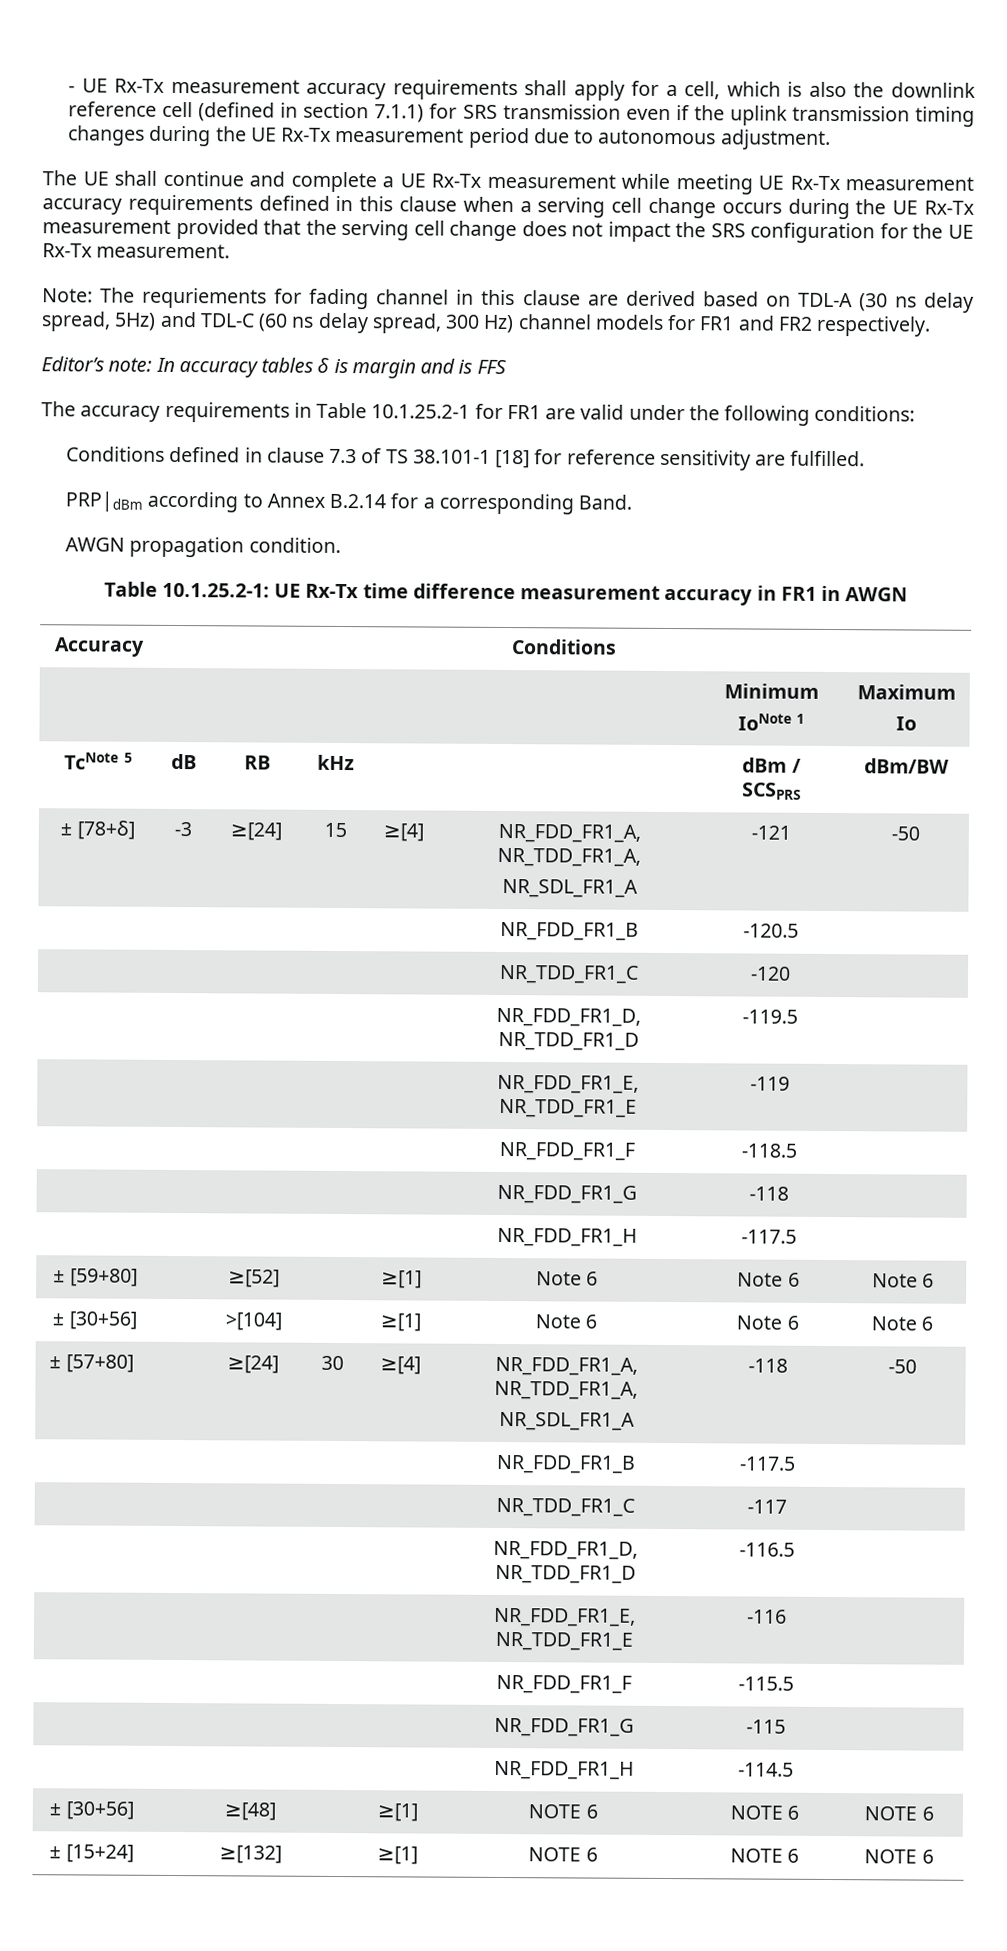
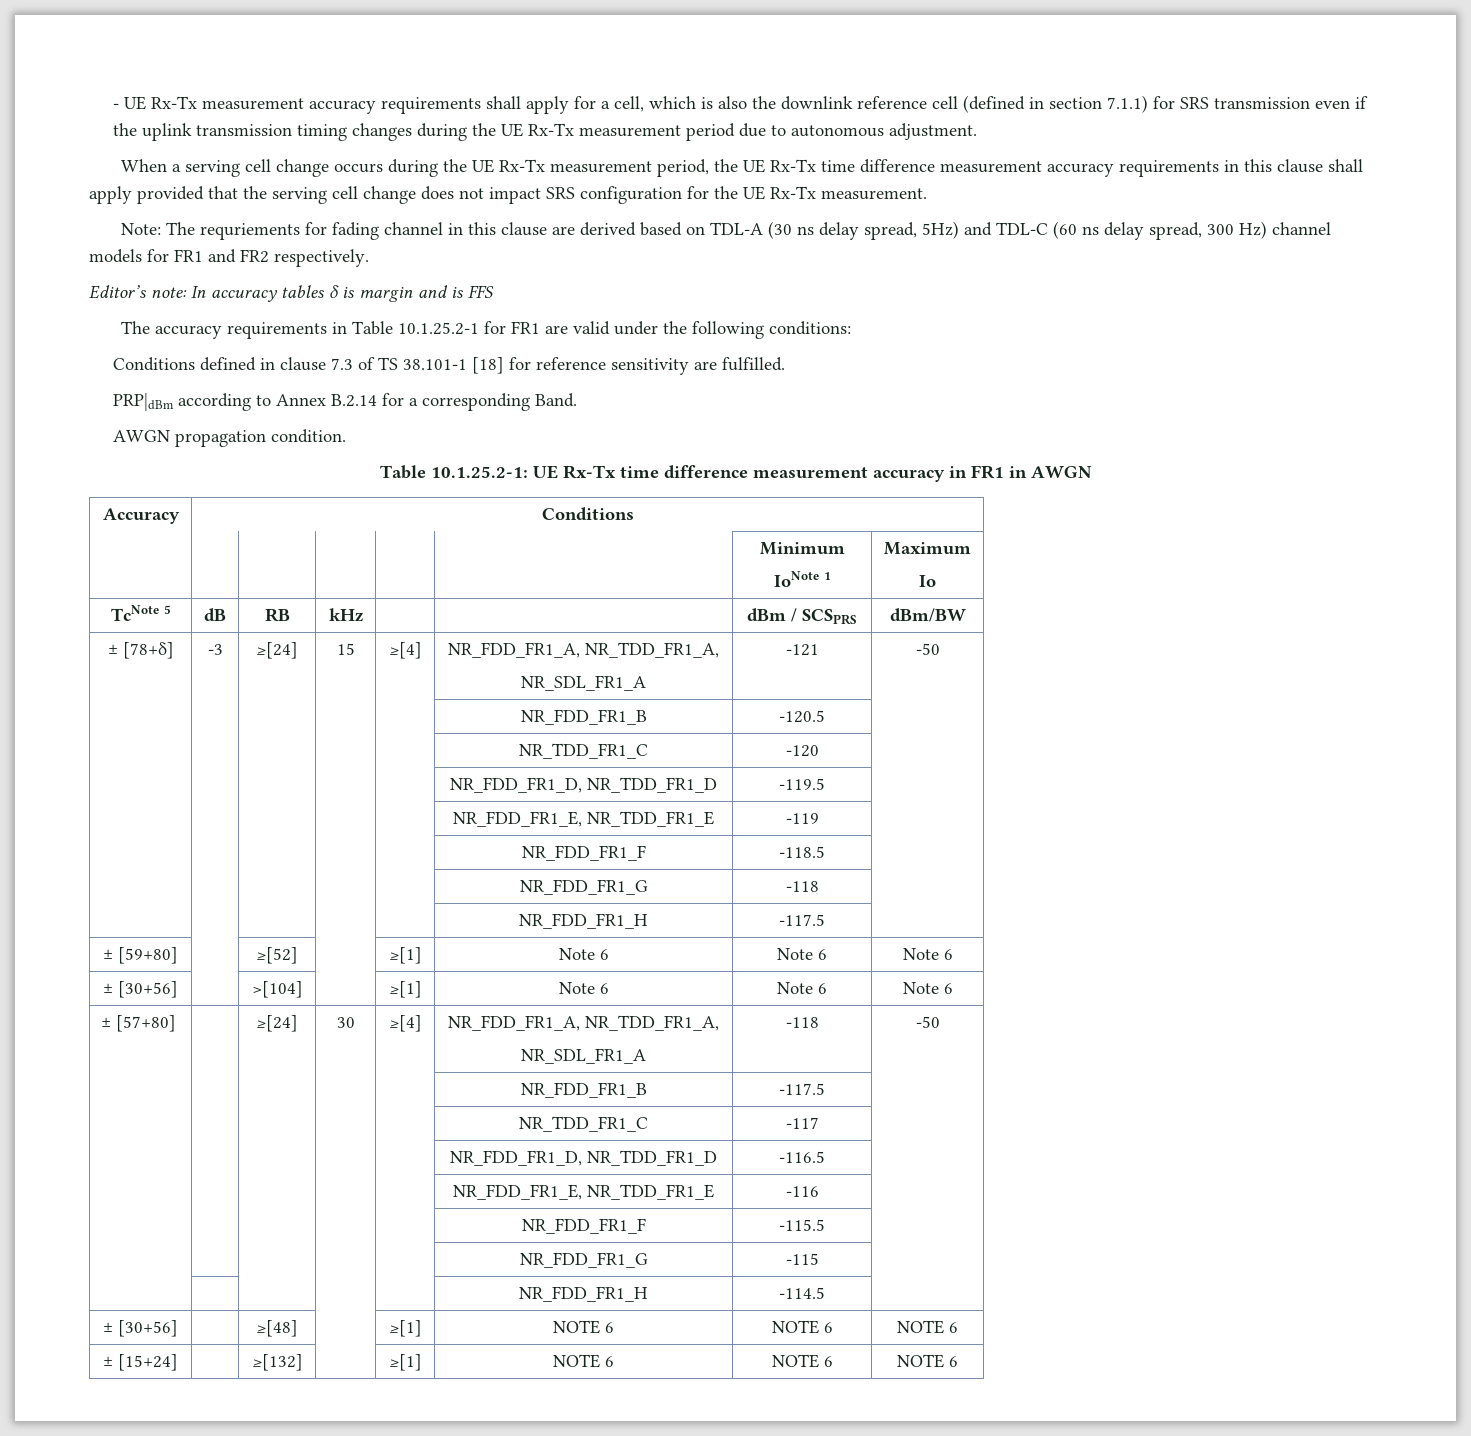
[42,170,974,195] [42,194,514,216] The UE shall continue and complete a UE Rx-Tx measurement while meeting UE Rx-Tx measurement accuracy requirements defined in this clause when -> [120,159,167,172] When
(171, 226) none -> [656,159,1363,177] [89,186,132,204] period, the UE Rx-Tx time difference measurement accuracy requirements in this clause shall apply
[675,222,707,238] the -> (541, 195) none

